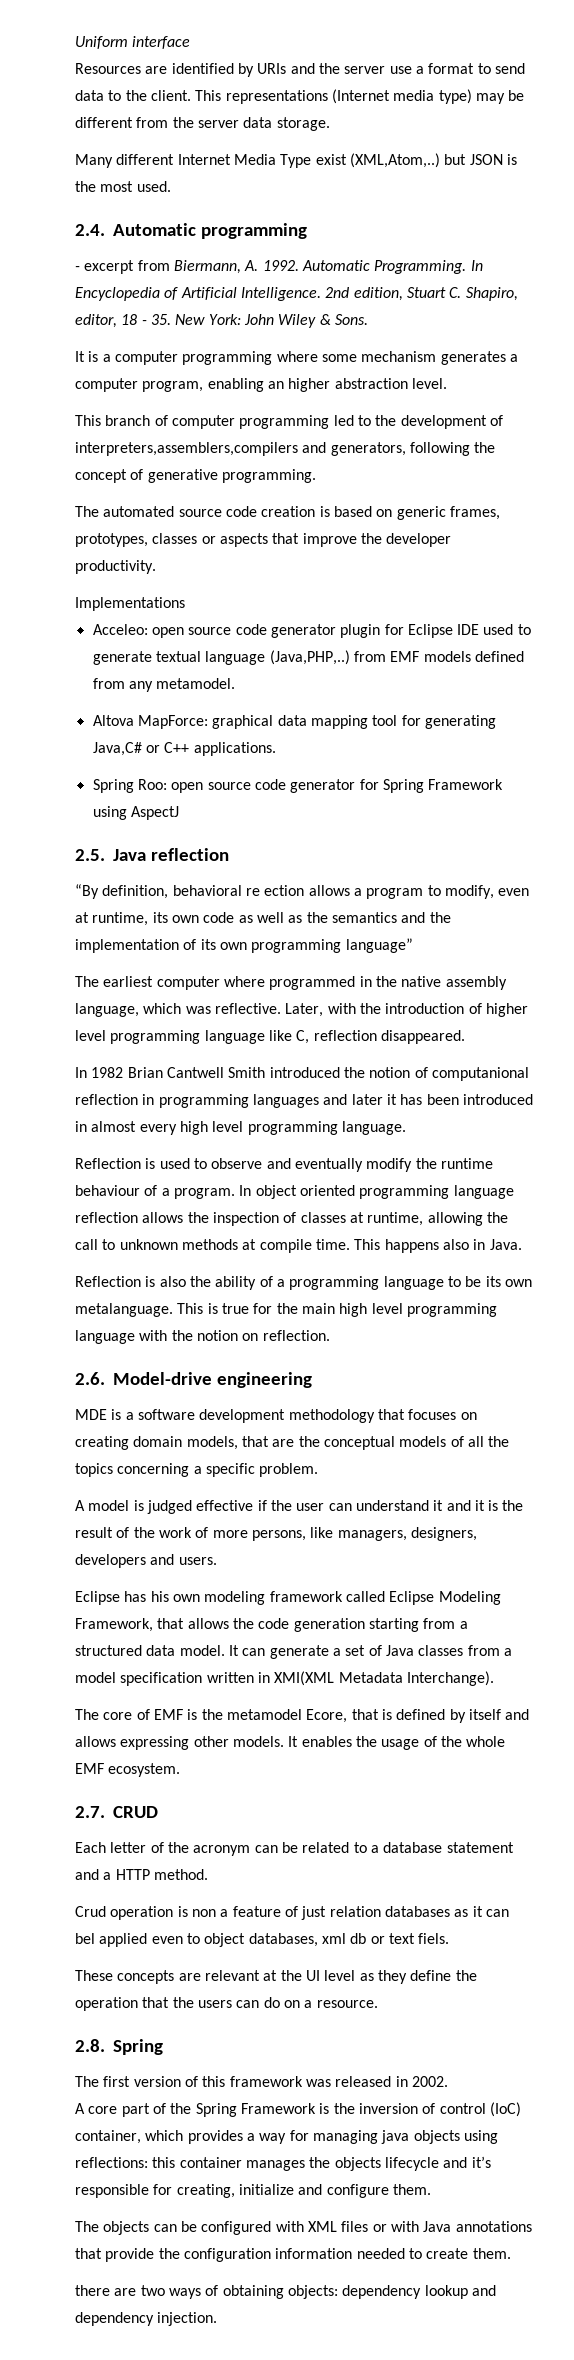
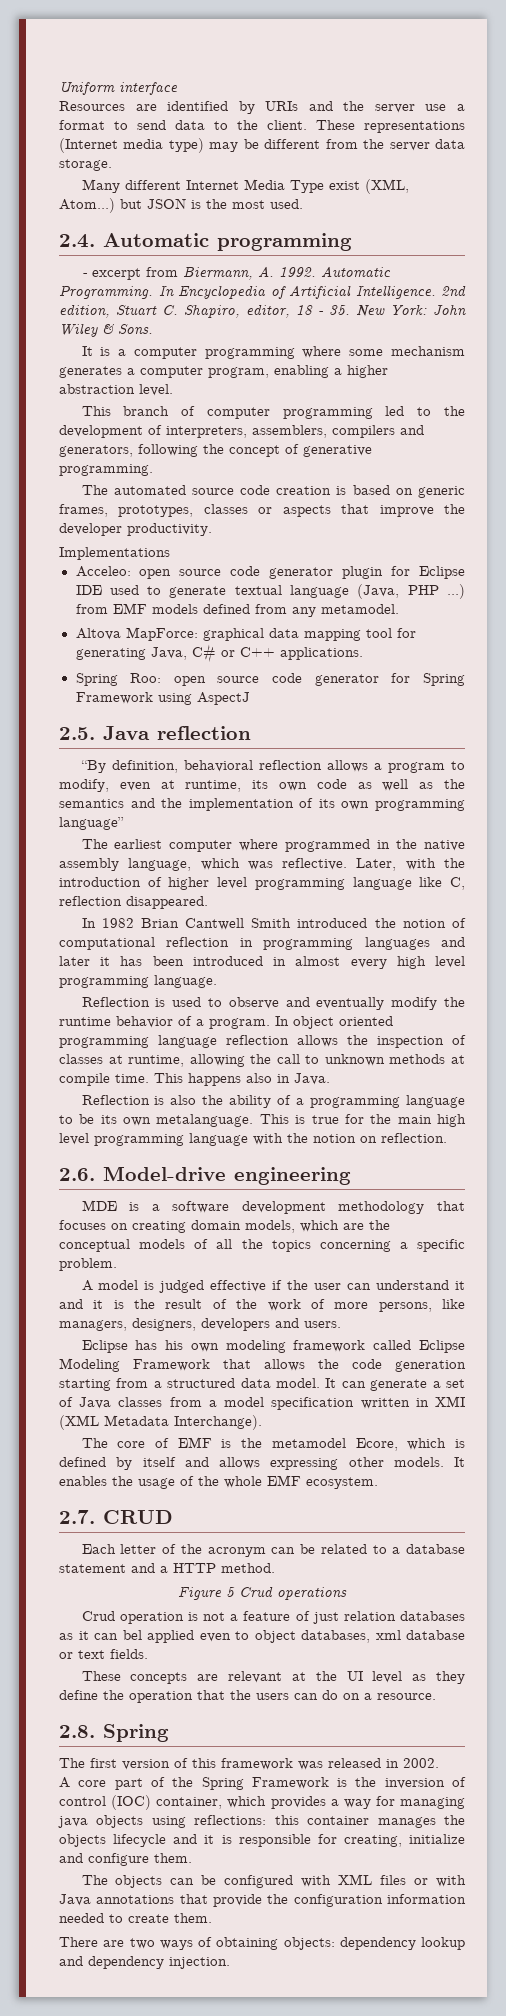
[195,90,222,101] This -> [316,120,355,130] These
[349,153,440,168] (XML,Atom,..) -> [364,179,409,194] [59,198,115,213] (XML, Atom...)
[267,381,284,389] an -> [334,368,342,375] a
[75,442,298,456] interpreters,assemblers,compilers -> [166,425,395,438] interpreters, assemblers, compilers
[269,650,350,665] (Java,PHP,..) -> [357,584,465,599] (Java, PHP ...)
[92,742,142,756] Java,C# -> [150,644,216,663] Java, C#
[245,885,305,896] re ection -> [258,760,322,770] reflection
[431,1067,529,1081] computanional -> [59,937,155,950] computational
[75,1185,140,1196] behaviour -> [116,1016,173,1028] behavior
[241,1436,269,1447] that -> [300,1220,339,1232] which
[75,1618,153,1632] Framework, -> [133,1359,210,1371] Framework
[274,1671,335,1686] XMI(XML -> [435,1396,466,1407] [59,1415,99,1430] XMI (XML
[351,1709,379,1720] that -> [407,1438,447,1450] which
(208, 1874) none -> [178,1586,347,1600] // Figure 5 Crud operations
[191,1909,216,1917] non -> [203,1612,226,1621] not
[350,1933,367,1944] db -> [406,1630,465,1640] database
[418,1933,450,1944] fiels. -> [110,1649,148,1659] fields.
[489,2102,521,2117] (IoC) -> [111,1795,152,1810] (IOC)
[471,2156,491,2168] it’s -> [204,1835,232,1844] it is
[75,2285,110,2296] there -> [59,1937,98,1947] There

